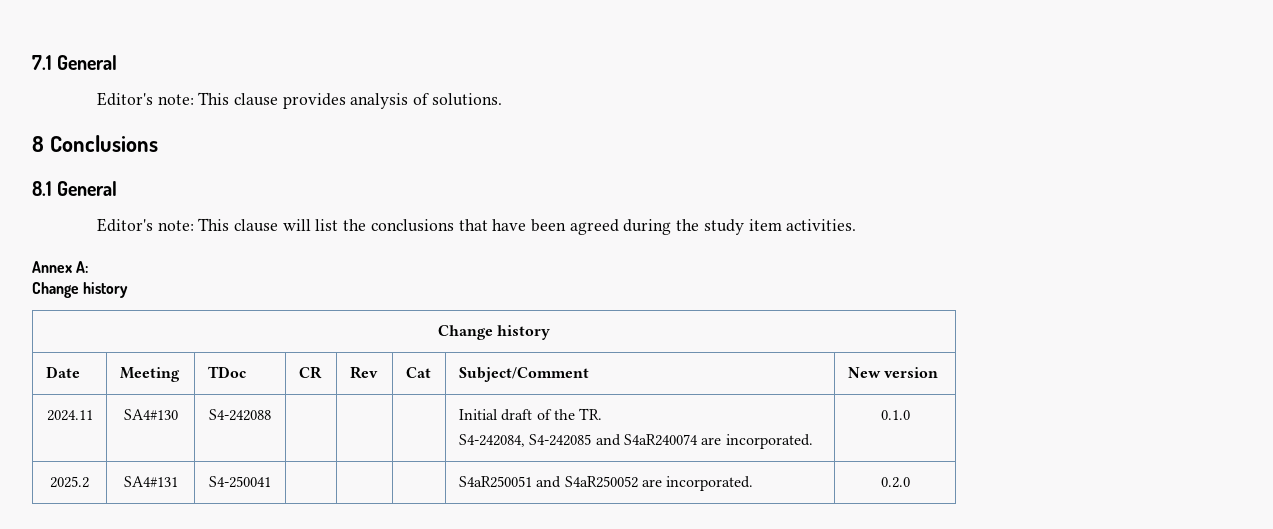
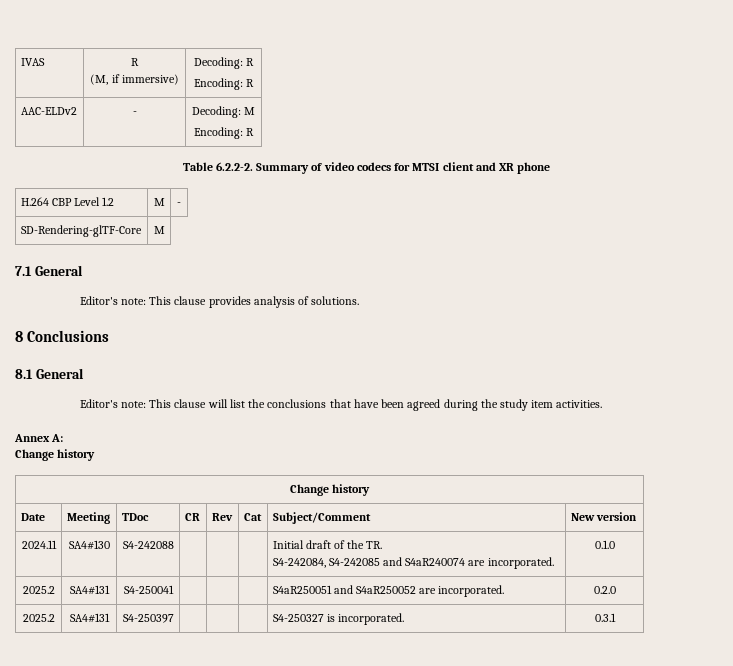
(32, 62) none -> [20,58,45,66] [131,58,139,66] [90,74,179,85] [193,57,255,69] [193,78,255,90] [20,107,77,115] [132,111,137,115] [191,106,256,118] [193,127,255,139] [182,162,551,174] [20,197,115,206] [153,198,165,206] [177,202,181,206] [20,225,142,237] [153,226,165,234] IVAS | R // (M, if immersive) | Decoding: R // Encoding: R // AAC-ELDv2 | - | Decoding: M // Encoding: R // Table 6.2.2-2. Summary of video codecs for MTSI client and XR phone // H.264 CBP Level 1.2 | M | - // SD-Rendering-glTF-Core | M //
(910, 482) none -> [22,614,55,622] [69,613,110,623] [122,614,174,623] [272,613,404,625] [594,613,616,622] // 2025.2 | SA4#131 | S4-250397 | | | | S4-250327 is incorporated. | 0.3.1

